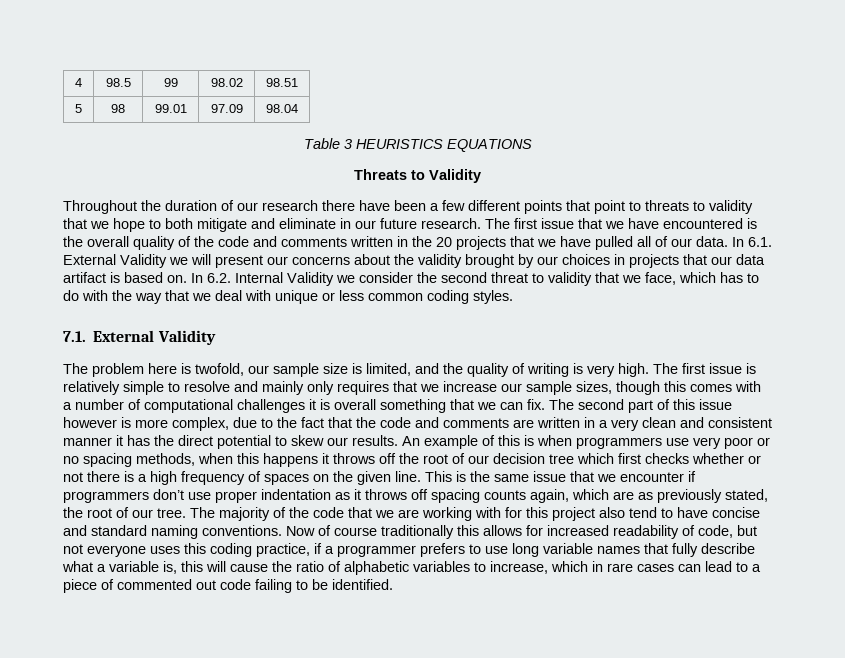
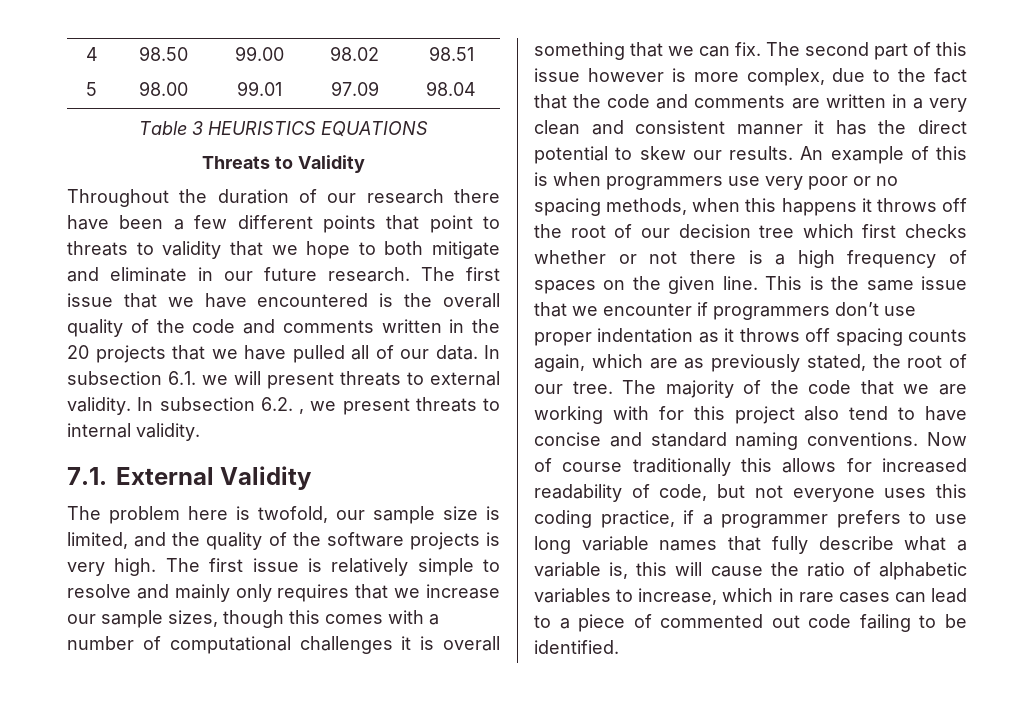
[105,78,131,87] [163,78,178,87] 98.5 | 99 -> [139,46,188,61] [234,46,284,61] 98.50 | 99.00
[111,104,125,113] 98 -> [139,81,188,96] 98.00
[748,237,772,247] [63,254,765,268] [63,272,759,286] [63,290,513,304] 6.1. External Validity we will present our concerns about the validity brought by our choices in projects that our data artifact is based on. In 6.2. Internal Validity we consider the second threat to validity that we face, which has to do with the way that we deal with unique or less common coding styles. -> [67,371,500,389] [67,397,500,415] [67,423,200,441] subsection 6.1. we will present threats to external validity. In subsection 6.2. , we present threats to internal validity.
[527,363,569,377] writing -> [292,532,480,550] the software projects

